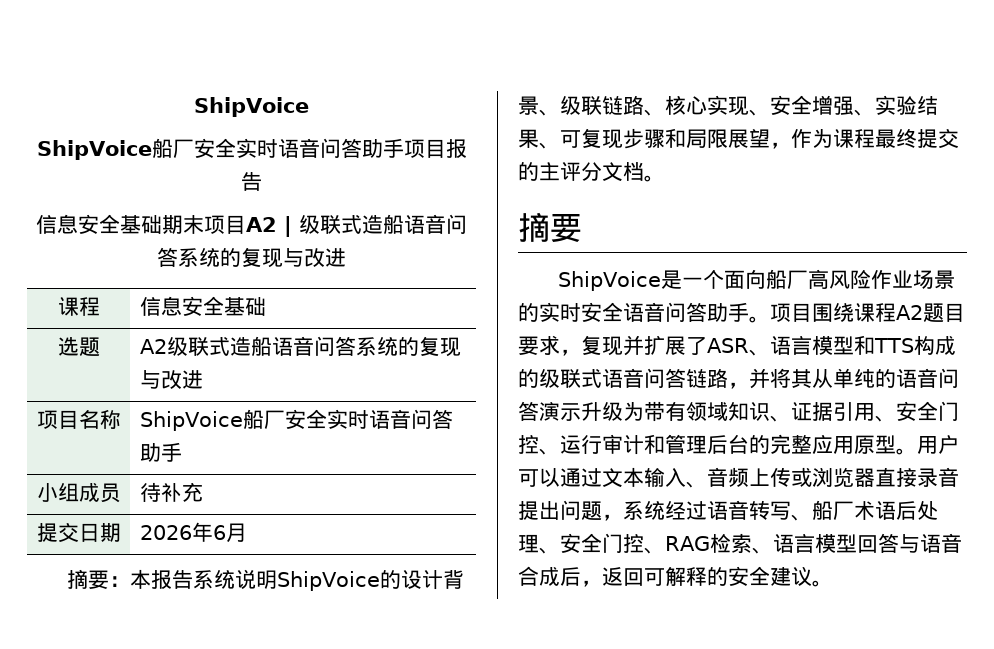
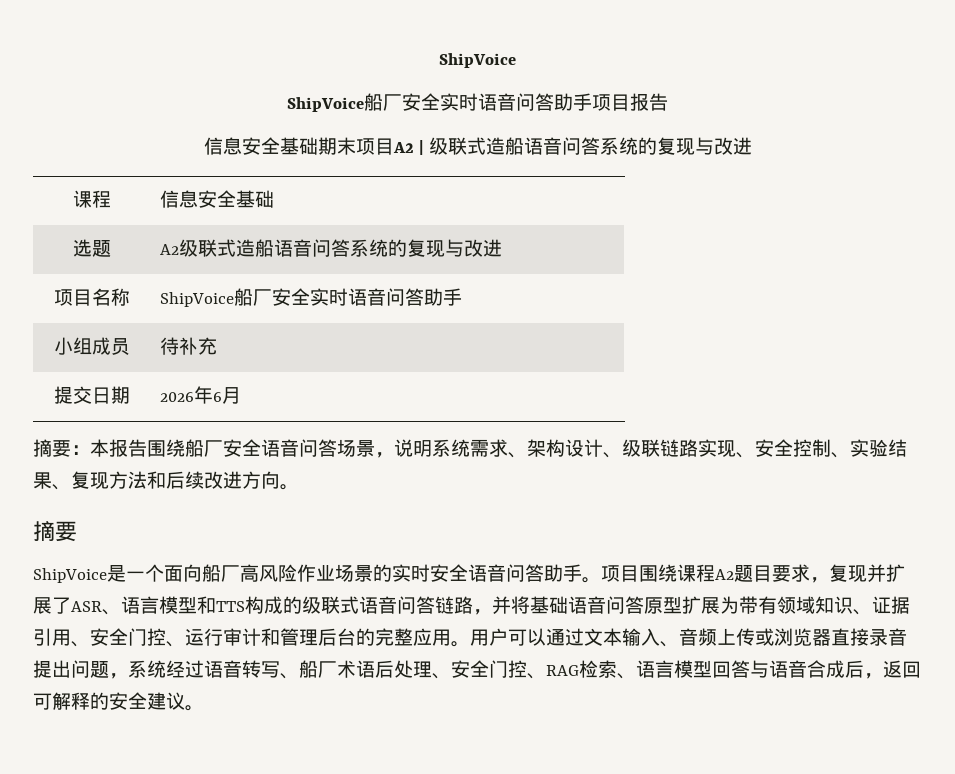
[193,569,465,591] [518,96,539,115] 系统说明ShipVoice的设计背景 -> [147,439,603,458] 围绕船厂安全语音问答场景，说明系统需求、架构设计
[644,95,707,116] 、核心 -> (698, 448) none
[812,95,854,115] 增强 -> [793,439,831,457] 控制
[560,128,959,149] [518,162,644,182] 可复现步骤和局限展望，作为课程最终提交的主评分文档 -> [71,471,280,489] 复现方法和后续改进方向
[791,368,959,389] [518,401,623,421] 其从单纯的语音问答演示升级 -> [530,596,720,614] 基础语音问答原型扩展
[854,435,896,454] 原型 -> (451, 637) none

